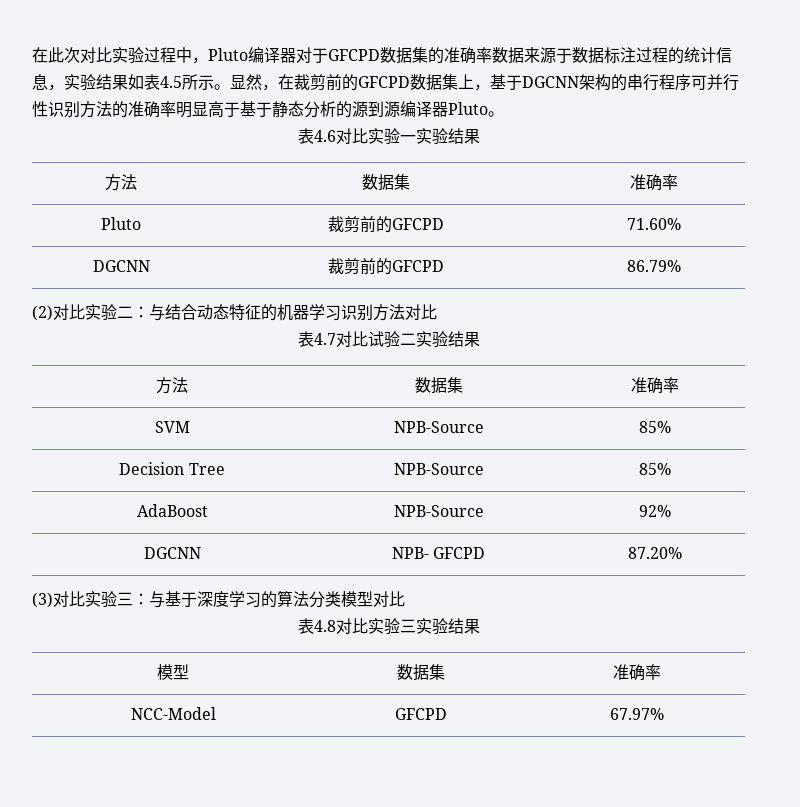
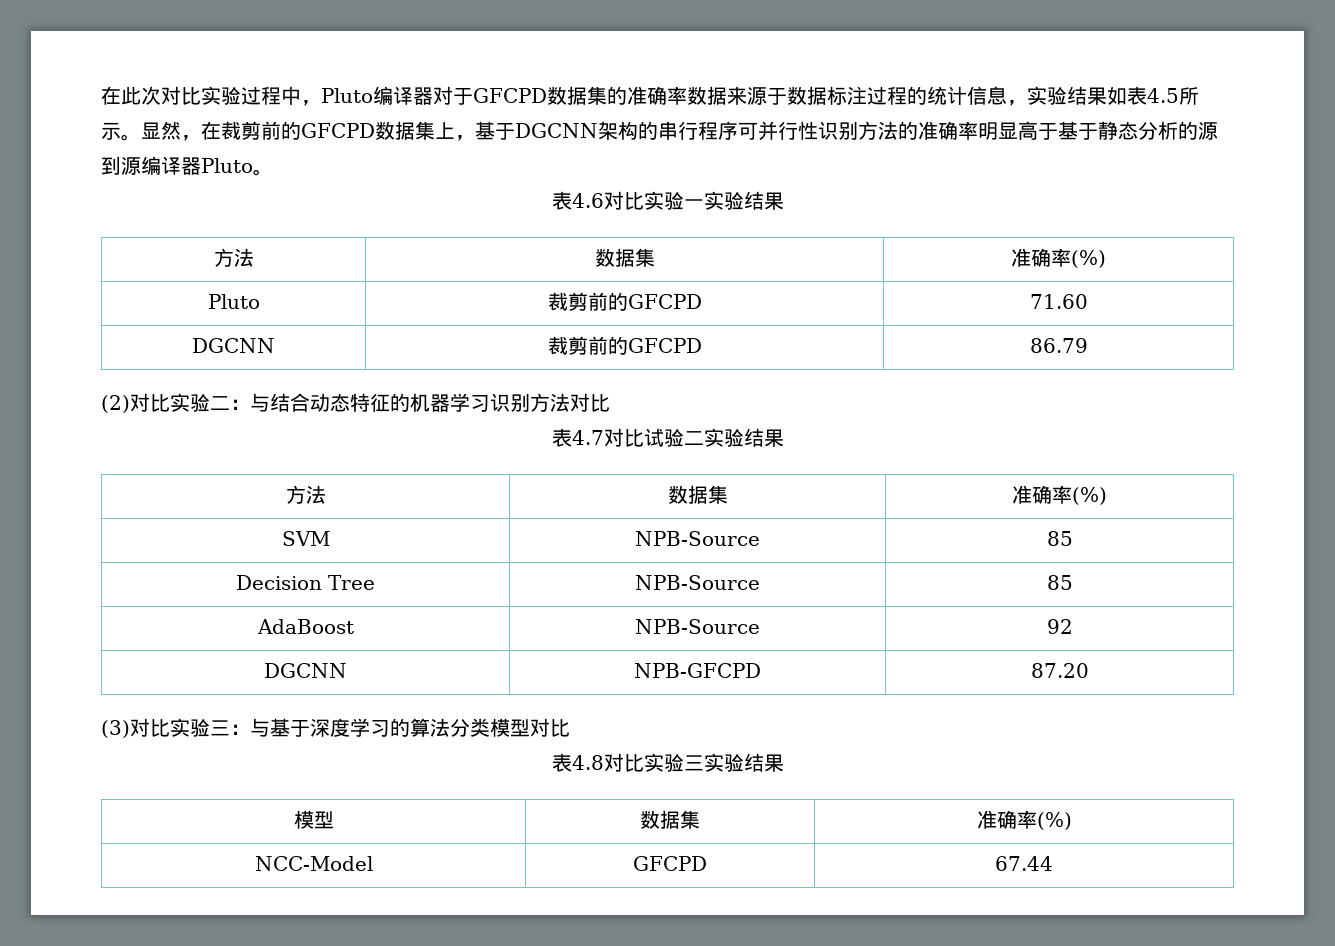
(678, 182) none -> [1071,250,1106,268] (%)
[626,218,681,230] 71.60% -> [1029,294,1088,309] 71.60
[626,260,681,272] 86.79% -> [1029,338,1088,353] 86.79
(679, 385) none -> [1072,487,1107,505] (%)
[639,421,671,433] 85% -> [1046,531,1073,546] 85
[639,463,671,475] 85% -> [1046,575,1073,590] 85
[639,505,671,517] [143,547,201,559] [391,547,486,559] [628,547,682,559] 92% // DGCNN | NPB- GFCPD | 87.20% -> [1046,619,1073,634] [264,663,347,678] [634,663,761,678] [1030,663,1089,678] 92 // DGCNN | NPB-GFCPD | 87.20
(661, 672) none -> [1036,812,1072,830] (%)
[609,708,664,720] 67.97% -> [995,856,1053,871] 67.44

